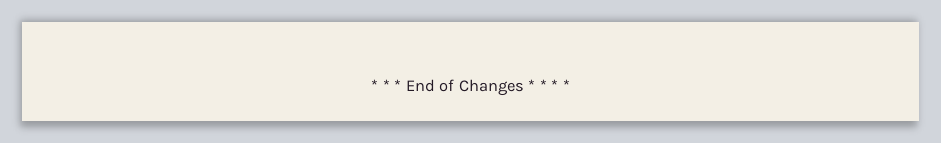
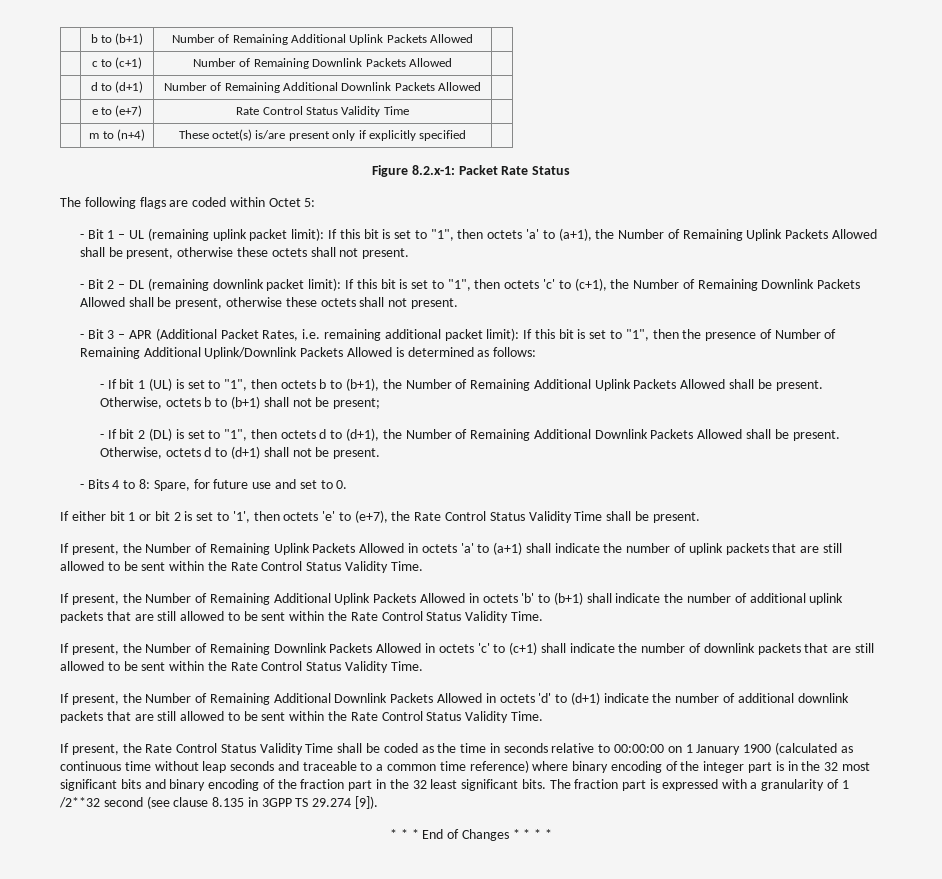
(371, 85) none -> [90,33,144,45] [171,34,474,45] [91,57,143,69] [193,58,452,69] [90,81,144,93] [163,82,482,93] [91,105,143,117] [236,106,409,117] [89,129,145,141] [178,129,467,141] [371,165,571,177] [60,197,316,209] [79,228,877,241] [79,247,410,259] [79,278,861,291] [79,297,458,309] [79,328,837,341] [79,347,537,359] [99,378,823,391] [99,396,381,409] [99,428,840,441] [99,446,381,459] [79,479,348,491] [60,510,700,523] [60,542,842,555] [60,561,423,573] [60,592,844,605] [60,611,543,623] [60,642,874,655] [60,661,423,673] [60,692,849,705] [60,711,543,723] [60,742,853,755] [60,760,870,773] [60,779,849,791] [59,796,379,809] | b to (b+1) | Number of Remaining Additional Uplink Packets Allowed | // | c to (c+1) | Number of Remaining Downlink Packets Allowed | // | d to (d+1) | Number of Remaining Additional Downlink Packets Allowed | // | e to (e+7) | Rate Control Status Validity Time | // | m to (n+4) | These octet(s) is/are present only if explicitly specified | // Figure 8.2.x-1: Packet Rate Status // The following flags are coded within Octet 5: // - Bit 1 – UL (remaining uplink packet limit): If this bit is set to "1", then octets 'a' to (a+1), the Number of Remaining Uplink Packets Allowed shall be present, otherwise these octets shall not present. // - Bit 2 – DL (remaining downlink packet limit): If this bit is set to "1", then octets 'c' to (c+1), the Number of Remaining Downlink Packets Allowed shall be present, otherwise these octets shall not present. // - Bit 3 – APR (Additional Packet Rates, i.e. remaining additional packet limit): If this bit is set to "1", then the presence of Number of Remaining Additional Uplink/Downlink Packets Allowed is determined as follows: // - If bit 1 (UL) is set to "1", then octets b to (b+1), the Number of Remaining Additional Uplink Packets Allowed shall be present. Otherwise, octets b to (b+1) shall not be present; // - If bit 2 (DL) is set to "1", then octets d to (d+1), the Number of Remaining Additional Downlink Packets Allowed shall be present. Otherwise, octets d to (d+1) shall not be present. // - Bits 4 to 8: Spare, for future use and set to 0. // If either bit 1 or bit 2 is set to '1', then octets 'e' to (e+7), the Rate Control Status Validity Time shall be present. // If present, the Number of Remaining Uplink Packets Allowed in octets 'a' to (a+1) shall indicate the number of uplink packets that are still allowed to be sent within the Rate Control Status Validity Time. // If present, the Number of Remaining Additional Uplink Packets Allowed in octets 'b' to (b+1) shall indicate the number of additional uplink packets that are still allowed to be sent within the Rate Control Status Validity Time. // If present, the Number of Remaining Downlink Packets Allowed in octets 'c' to (c+1) shall indicate the number of downlink packets that are still allowed to be sent within the Rate Control Status Validity Time. // If present, the Number of Remaining Additional Downlink Packets Allowed in octets 'd' to (d+1) indicate the number of additional downlink packets that are still allowed to be sent within the Rate Control Status Validity Time. // If present, the Rate Control Status Validity Time shall be coded as the time in seconds relative to 00:00:00 on 1 January 1900 (calculated as continuous time without leap seconds and traceable to a common time reference) where binary encoding of the integer part is in the 32 most significant bits and binary encoding of the fraction part in the 32 least significant bits. The fraction part is expressed with a granularity of 1 /2**32 second (see clause 8.135 in 3GPP TS 29.274 [9]). //

